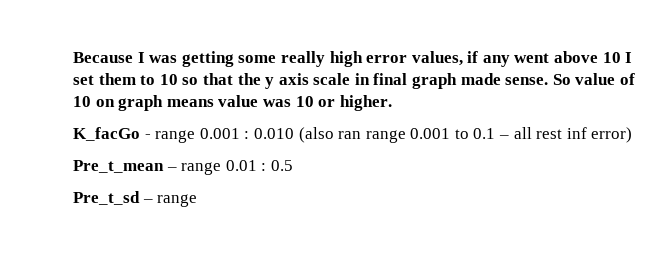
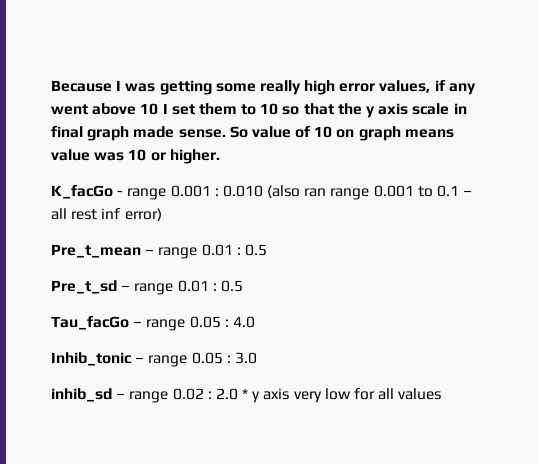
(198, 200) none -> [177,280,243,292] [51,316,255,331] [51,352,257,367] [51,388,442,403] 0.01 : 0.5 // Tau_facGo – range 0.05 : 4.0 // Inhib_tonic – range 0.05 : 3.0 // inhib_sd – range 0.02 : 2.0 * y axis very low for all values

